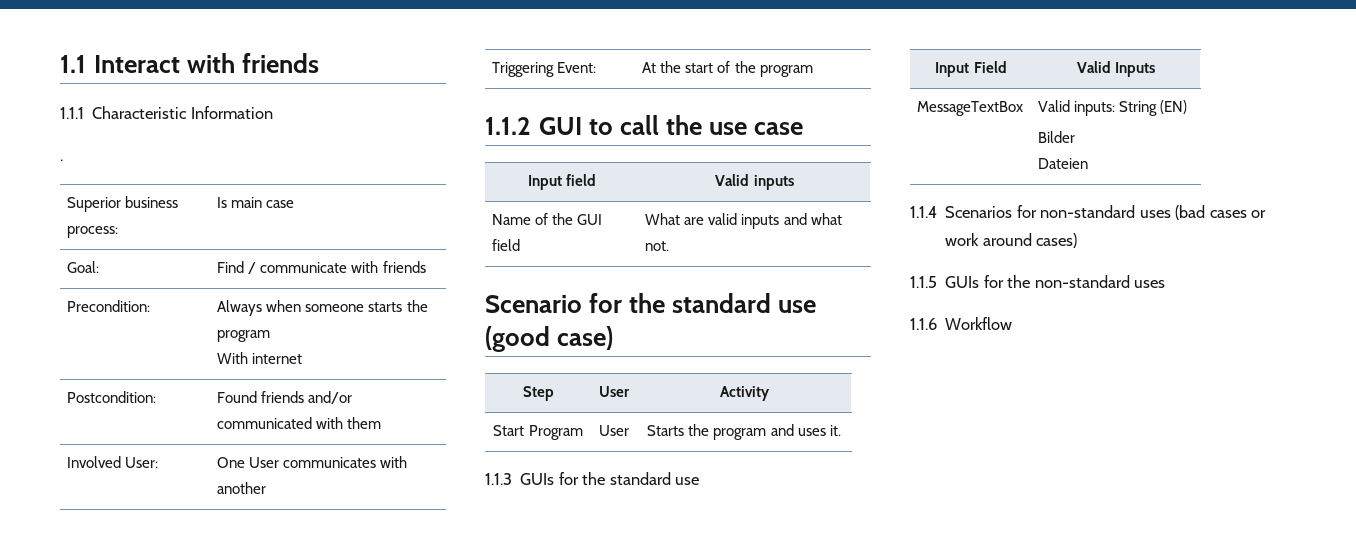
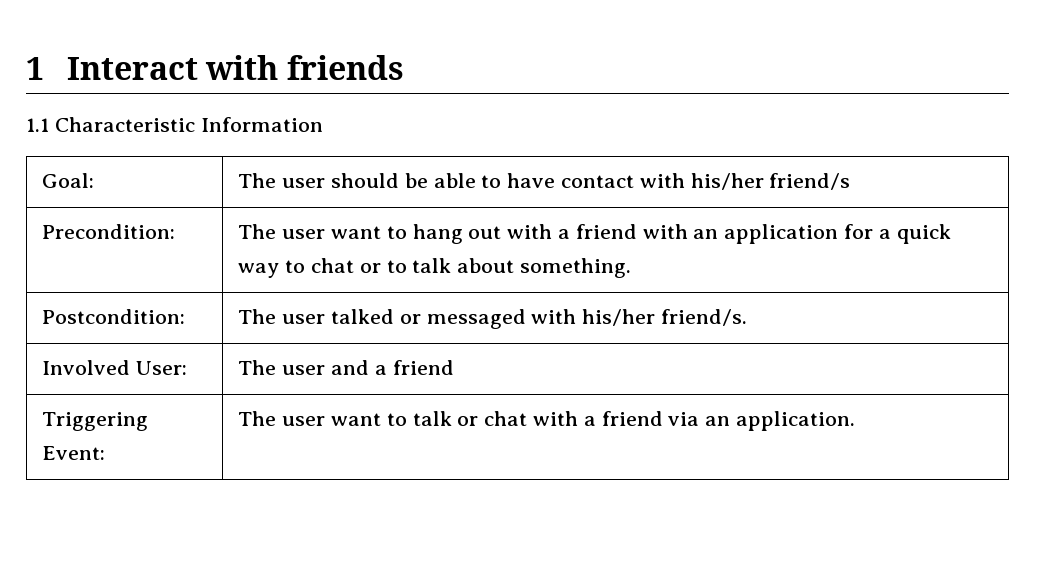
[60,55,86,73] 1.1 -> [26,57,44,80] 1
[60,107,84,119] 1.1.1 -> [26,118,49,132] 1.1
[60,159,63,161] [67,196,179,212] [67,226,119,238] [217,197,295,208] [67,261,100,273] [217,261,426,274] [67,300,151,312] [217,300,428,316] [217,330,271,342] [217,352,303,364] [67,391,157,403] [217,391,353,404] [217,417,382,429] [67,456,159,468] [217,456,408,468] [217,482,267,494] [492,62,597,77] [642,61,813,77] [485,115,804,135] [527,174,597,190] [715,174,794,190] [492,213,603,225] [492,239,521,251] [645,213,842,229] [645,241,670,251] [485,293,817,313] [485,326,614,352] [522,386,554,401] [598,386,630,397] [719,386,770,401] [493,425,583,440] [598,425,629,436] [647,424,841,440] [485,472,700,485] [935,61,1007,77] [1076,61,1156,77] [917,101,1024,116] [1038,100,1188,116] [1038,131,1076,143] [1038,158,1089,169] [910,205,1266,220] [945,233,1078,248] [910,275,1166,288] [910,317,1013,330] // . // Superior business process: | Is main case // Goal: | Find / communicate with friends // Precondition: | Always when someone starts the program // With internet // Postcondition: | Found friends and/or communicated with them // Involved User: | One User communicates with another // Triggering Event: | At the start of the program // 1.1.2 GUI to call the use case // Input field | Valid inputs // Name of the GUI field | What are valid inputs and what not. // Scenario for the standard use (good case) // Step | User | Activity // Start Program | User | Starts the program and uses it. // 1.1.3 GUIs for the standard use // Input Field | Valid Inputs // MessageTextBox | Valid inputs: String (EN) // Bilder // Dateien // 1.1.4 Scenarios for non-standard uses (bad cases or work around cases) // 1.1.5 GUIs for the non-standard uses // 1.1.6 Workflow -> [42,173,95,188] [238,173,851,190] [42,224,176,239] [238,224,951,244] [238,258,632,278] [42,309,186,324] [238,309,748,329] [42,360,188,375] [238,360,454,375] [42,412,149,431] [42,446,106,460] [238,411,856,431] // Goal: | The user should be able to have contact with his/her friend/s // Precondition: | The user want to hang out with a friend with an application for a quick way to chat or to talk about something. // Postcondition: | The user talked or messaged with his/her friend/s. // Involved User: | The user and a friend // Triggering Event: | The user want to talk or chat with a friend via an application.

